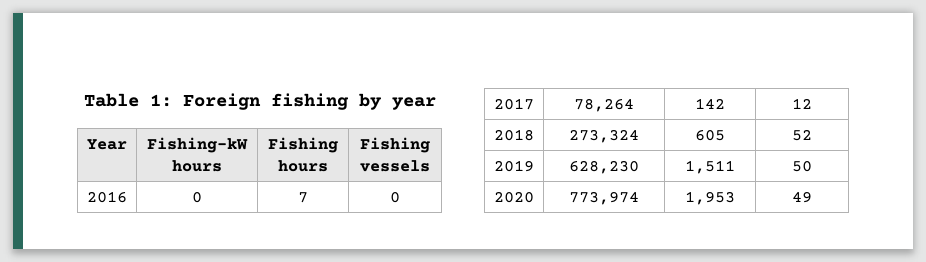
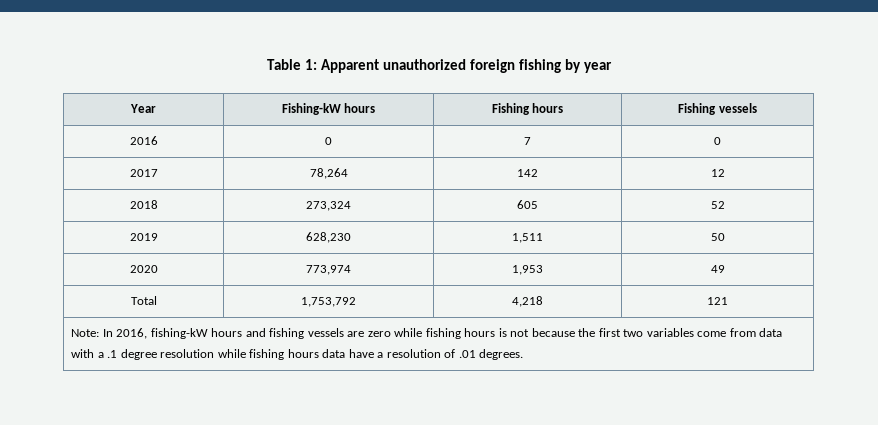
[182,93,261,110] Foreign -> [321,59,515,73] Apparent unauthorized foreign
(812, 197) none -> [130,296,157,305] [301,297,356,307] [512,296,543,307] [707,297,728,305] [71,328,783,339] [71,349,524,360] // Total | 1,753,792 | 4,218 | 121 // Note: In 2016, fishing-kW hours and fishing vessels are zero while fishing hours is not because the first two variables come from data with a .1 degree resolution while fishing hours data have a resolution of .01 degrees.

